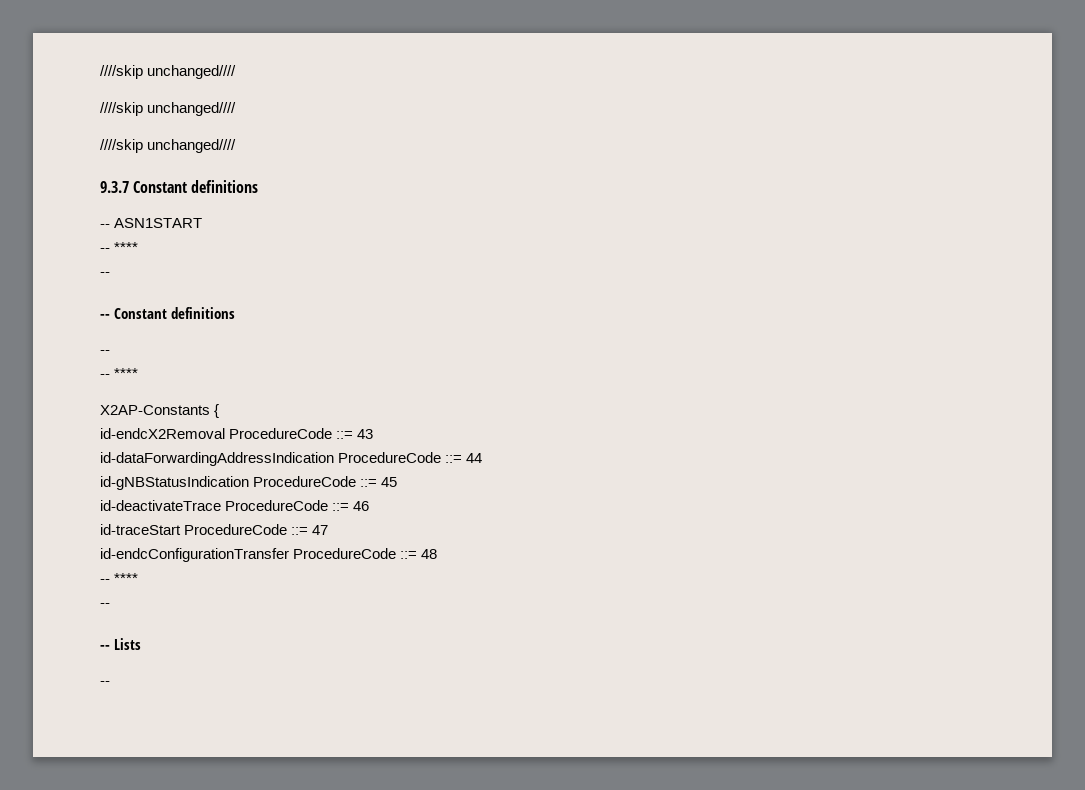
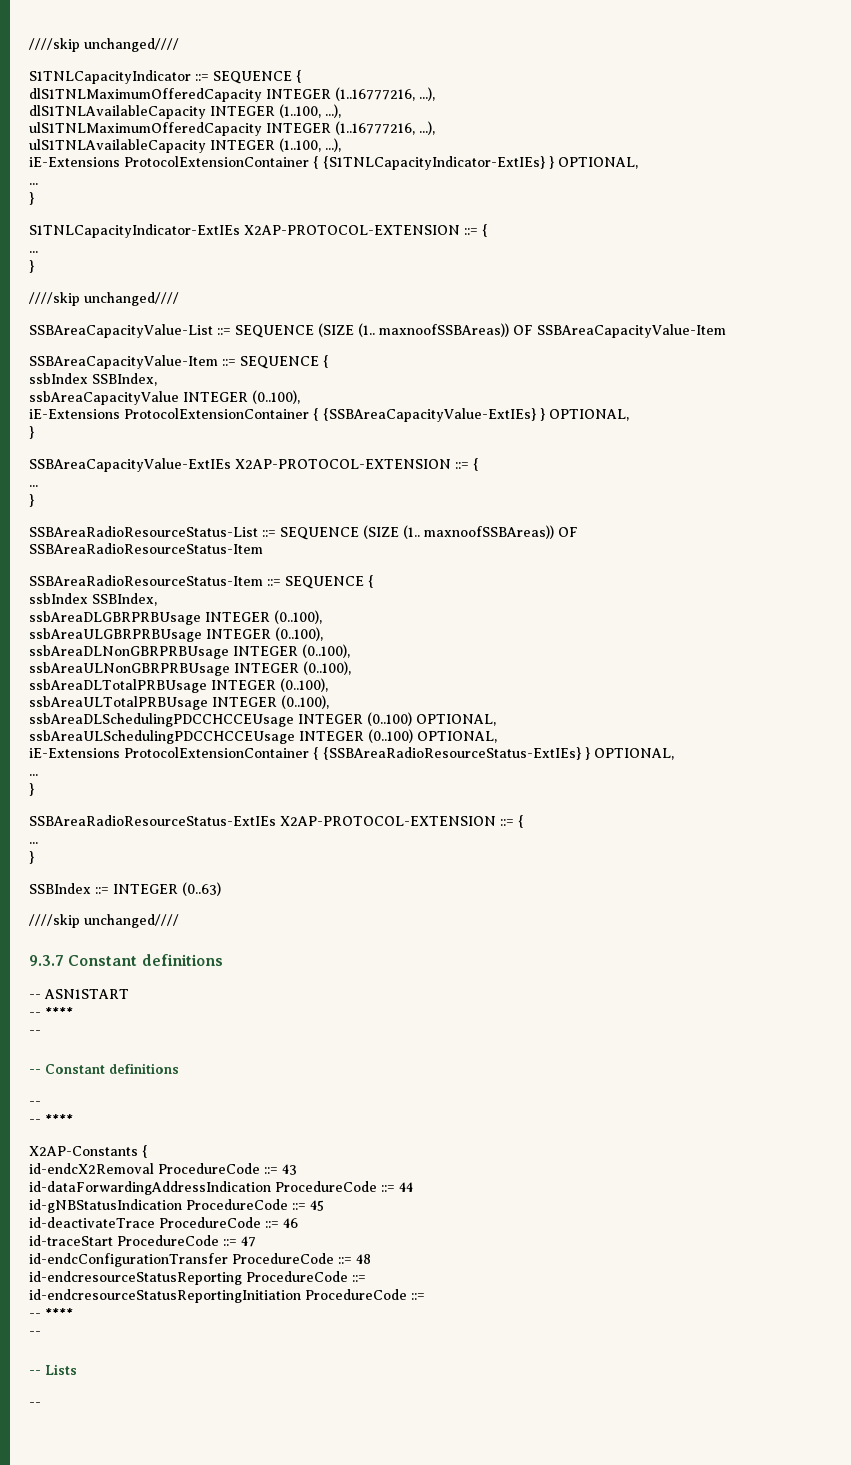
[100,65,237,79] [100,102,237,116] ////skip unchanged//// // ////skip unchanged//// -> [29,38,179,52] [29,70,302,84] [29,87,435,102] [29,104,341,119] [29,121,435,136] [29,138,341,153] [29,156,638,170] [29,183,38,185] [29,192,34,205] [29,224,488,238] [29,251,38,253] [29,260,34,273] [29,292,179,306] [29,323,726,338] [29,355,329,369] [29,373,157,386] [29,390,300,405] [29,408,629,422] [29,426,34,439] [29,458,479,472] [29,485,38,487] [29,494,34,507] [29,525,578,540] [29,543,263,554] [29,575,374,589] [29,593,157,606] [29,610,322,625] [29,627,323,642] [29,644,350,659] [29,661,351,676] [29,678,328,693] [29,695,329,710] [29,712,496,727] [29,729,497,744] [29,747,674,760] [29,774,38,776] [29,783,34,796] [29,815,524,828] [29,842,38,844] [29,851,34,864] [29,882,221,896] ////skip unchanged//// // S1TNLCapacityIndicator ::= SEQUENCE { // dlS1TNLMaximumOfferedCapacity INTEGER (1..16777216, ...), // dlS1TNLAvailableCapacity INTEGER (1..100, ...), // ulS1TNLMaximumOfferedCapacity INTEGER (1..16777216, ...), // ulS1TNLAvailableCapacity INTEGER (1..100, ...), // iE-Extensions ProtocolExtensionContainer { {S1TNLCapacityIndicator-ExtIEs} } OPTIONAL, // ... // } // S1TNLCapacityIndicator-ExtIEs X2AP-PROTOCOL-EXTENSION ::= { // ... // } // ////skip unchanged//// // SSBAreaCapacityValue-List ::= SEQUENCE (SIZE (1.. maxnoofSSBAreas)) OF SSBAreaCapacityValue-Item // SSBAreaCapacityValue-Item ::= SEQUENCE { // ssbIndex SSBIndex, // ssbAreaCapacityValue INTEGER (0..100), // iE-Extensions ProtocolExtensionContainer { {SSBAreaCapacityValue-ExtIEs} } OPTIONAL, // } // SSBAreaCapacityValue-ExtIEs X2AP-PROTOCOL-EXTENSION ::= { // ... // } // SSBAreaRadioResourceStatus-List ::= SEQUENCE (SIZE (1.. maxnoofSSBAreas)) OF SSBAreaRadioResourceStatus-Item // SSBAreaRadioResourceStatus-Item ::= SEQUENCE { // ssbIndex SSBIndex, // ssbAreaDLGBRPRBUsage INTEGER (0..100), // ssbAreaULGBRPRBUsage INTEGER (0..100), // ssbAreaDLNonGBRPRBUsage INTEGER (0..100), // ssbAreaULNonGBRPRBUsage INTEGER (0..100), // ssbAreaDLTotalPRBUsage INTEGER (0..100), // ssbAreaULTotalPRBUsage INTEGER (0..100), // ssbAreaDLSchedulingPDCCHCCEUsage INTEGER (0..100) OPTIONAL, // ssbAreaULSchedulingPDCCHCCEUsage INTEGER (0..100) OPTIONAL, // iE-Extensions ProtocolExtensionContainer { {SSBAreaRadioResourceStatus-ExtIEs} } OPTIONAL, // ... // } // SSBAreaRadioResourceStatus-ExtIEs X2AP-PROTOCOL-EXTENSION ::= { // ... // } // SSBIndex ::= INTEGER (0..63)
(438, 554) none -> [29,1271,366,1285] [29,1289,425,1303] // id-endcresourceStatusReporting ProcedureCode ::= // id-endcresourceStatusReportingInitiation ProcedureCode ::=

